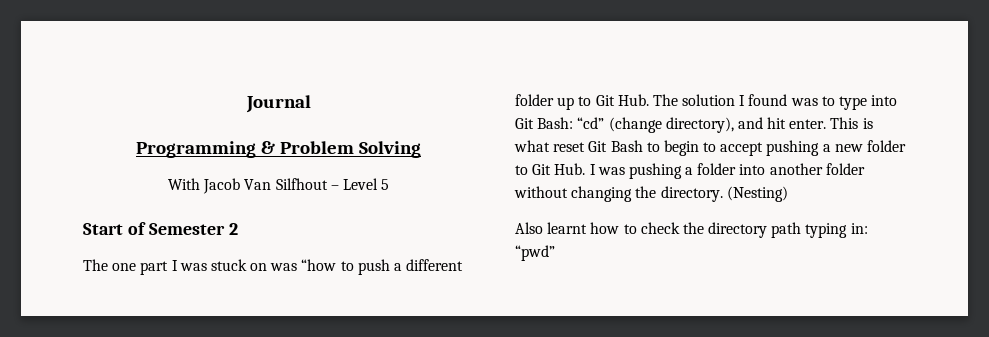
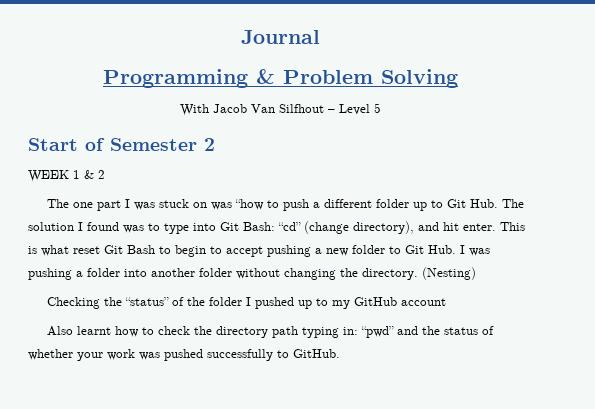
(238, 229) none -> [28,170,105,182] // WEEK 1 & 2
(788, 194) none -> [46,297,446,309] // Checking the “status” of the folder I pushed up to my GitHub account
(555, 253) none -> [396,326,494,335] [28,349,340,361] and the status of whether your work was pushed successfully to GitHub.

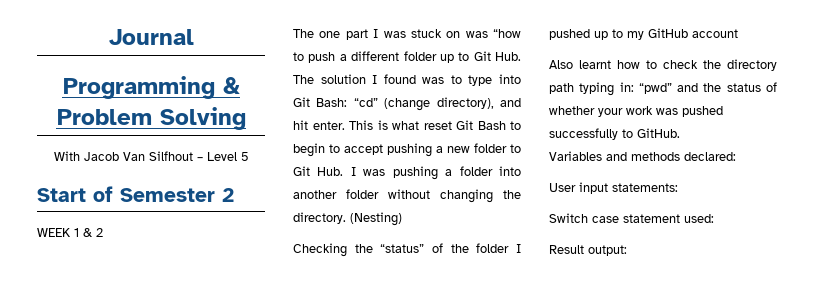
(340, 353) none -> [549,151,736,161] [549,182,678,194] [549,213,714,223] [549,245,627,256] // Variables and methods declared: // User input statements: // Switch case statement used: // Result output:

